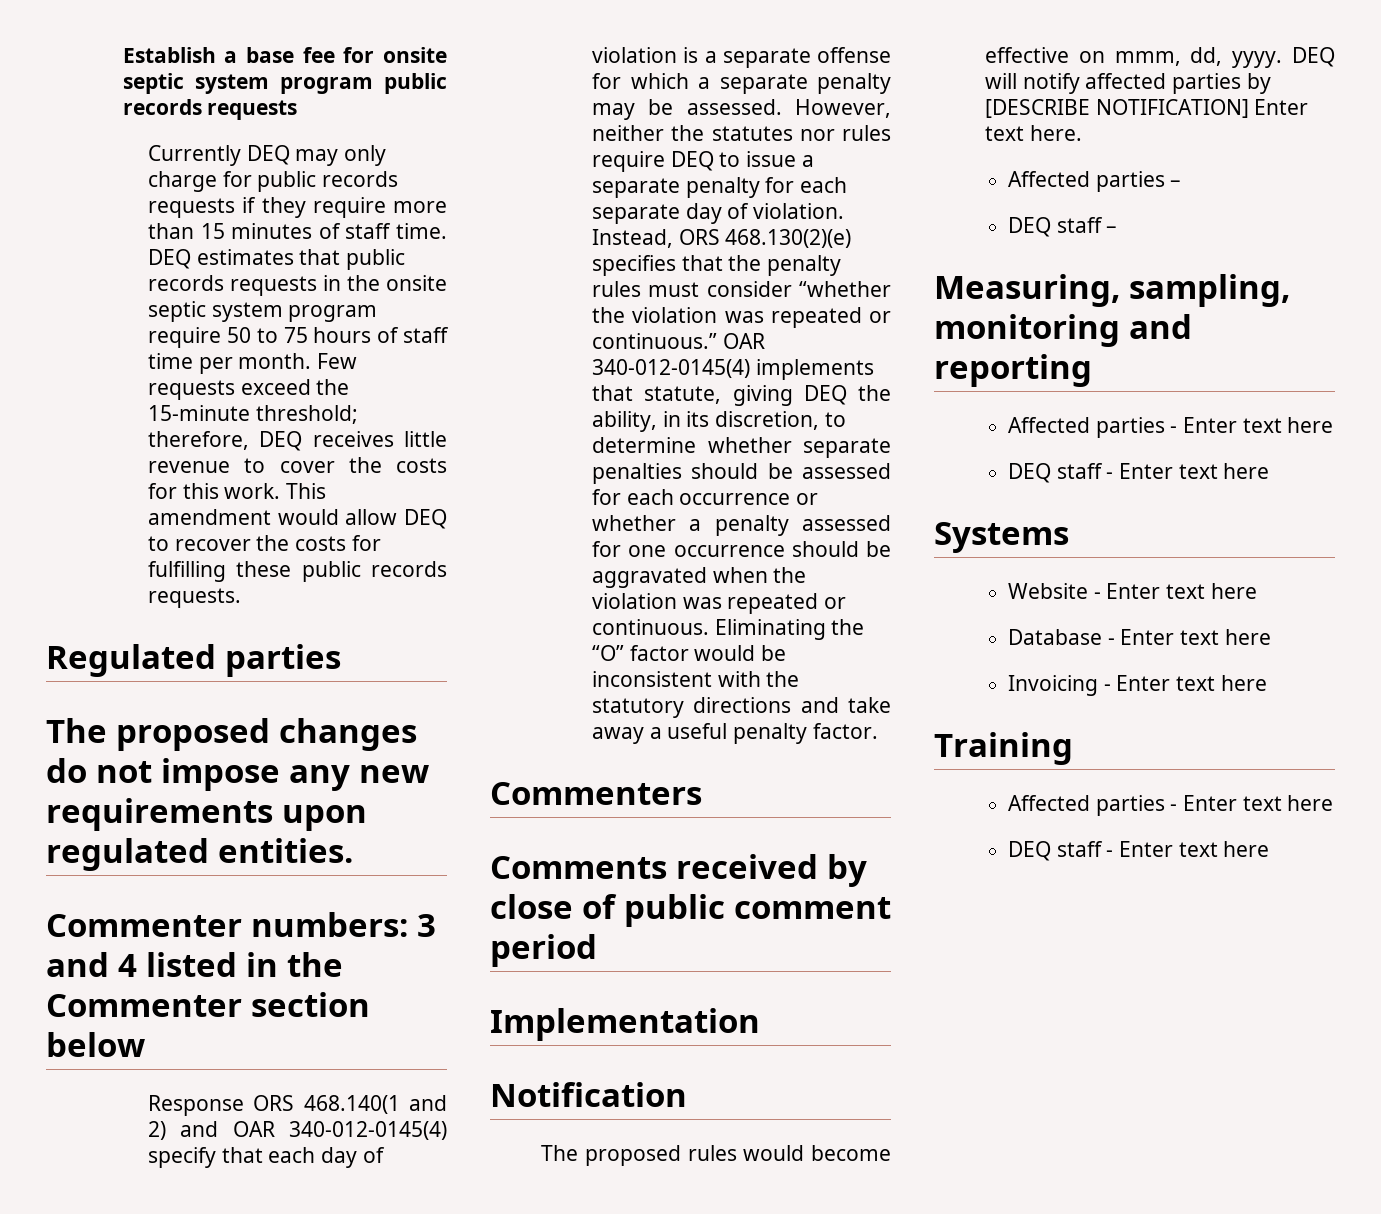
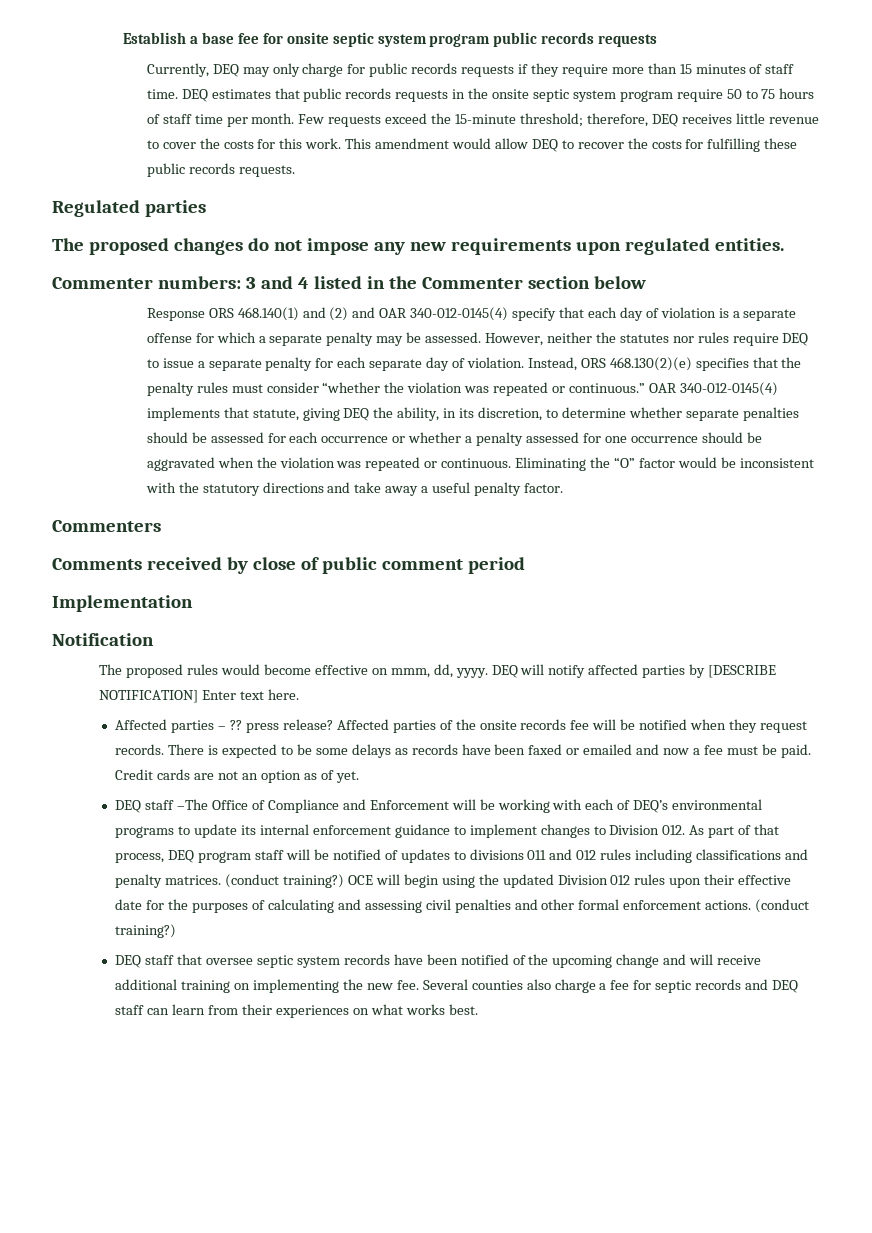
[148,145,242,166] Currently -> [146,63,209,77] Currently,
[303,1095,447,1114] [148,1121,167,1140] 468.140(1 and 2) -> [237,307,349,321] 468.140(1) and (2)
[1008,217,1118,237] [934,274,1290,307] [934,314,1192,347] [934,354,1092,387] [1008,417,1334,438] [1008,463,1270,483] [934,522,1069,553] [1008,583,1257,599] [1008,629,1271,645] [1008,675,1267,696] [934,732,1073,765] [1008,795,1334,816] [1008,841,1270,861] // DEQ staff – // Measuring, sampling, monitoring and reporting // Affected parties - Enter text here // DEQ staff - Enter text here // Systems // Website - Enter text here // Database - Enter text here // Invoicing - Enter text here // Training // Affected parties - Enter text here // DEQ staff - Enter text here -> [230,719,807,733] [115,744,811,758] [115,769,359,783] [115,799,763,813] [115,824,779,838] [115,849,808,863] [115,874,792,888] [115,899,810,913] [115,924,177,938] [115,954,761,968] [115,979,798,993] [115,1004,478,1018] ?? press release? Affected parties of the onsite records fee will be notified when they request records. There is expected to be some delays as records have been faxed or emailed and now a fee must be paid. Credit cards are not an option as of yet. // DEQ staff –The Office of Compliance and Enforcement will be working with each of DEQ’s environmental programs to update its internal enforcement guidance to implement changes to Division 012. As part of that process, DEQ program staff will be notified of updates to divisions 011 and 012 rules including classifications and penalty matrices. (conduct training?) OCE will begin using the updated Division 012 rules upon their effective date for the purposes of calculating and assessing civil penalties and other formal enforcement actions. (conduct training?) // DEQ staff that oversee septic system records have been notified of the upcoming change and will receive additional training on implementing the new fee. Several counties also charge a fee for septic records and DEQ staff can learn from their experiences on what works best.

